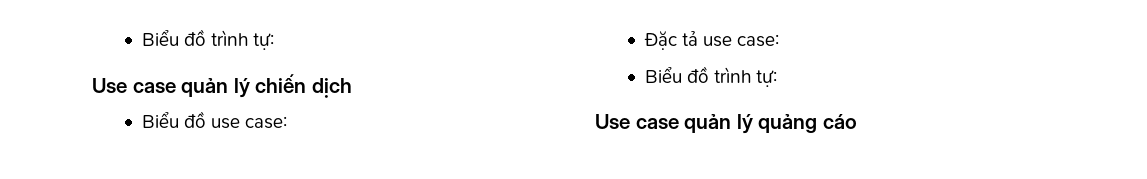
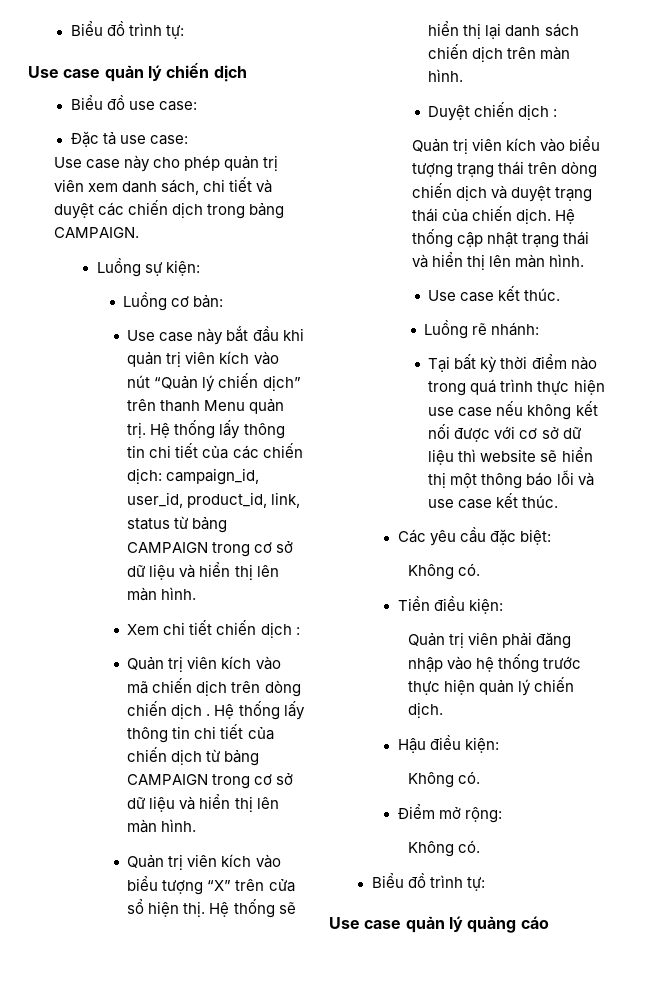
(780, 40) none -> [54,155,279,172] [54,177,273,195] [54,200,285,219] [54,227,140,238] [96,258,200,277] [123,292,224,311] [127,326,304,345] [127,351,279,368] [127,373,301,392] [127,398,285,414] [127,420,285,439] [127,443,303,459] [127,468,260,485] [127,492,301,508] [127,516,228,533] [127,541,294,557] [127,562,279,581] [127,587,197,601] [127,620,300,639] [127,656,281,673] [127,678,301,697] [127,701,305,720] [127,724,274,743] [127,747,260,766] [127,773,294,789] [127,794,279,813] [127,819,197,833] [127,854,281,871] [127,876,295,895] [127,899,296,918] [428,21,579,40] [428,44,571,63] [428,69,464,82] [428,102,558,121] [411,136,601,155] [411,161,597,178] [411,183,592,202] [411,206,575,225] [411,229,589,248] [411,252,585,271] [428,286,561,302] [424,320,540,339] [428,354,597,373] [428,379,605,396] [428,401,598,420] [428,424,581,442] [428,447,593,465] [428,470,594,489] [428,493,559,509] [397,527,552,546] [407,563,480,580] [397,596,503,614] [407,632,571,649] [407,654,581,673] [407,677,574,696] [407,702,443,719] [397,735,499,754] [407,771,480,788] [397,804,502,823] [407,840,480,857] // Use case này cho phép quản trị viên xem danh sách, chi tiết và duyệt các chiến dịch trong bảng CAMPAIGN. // Luồng sự kiện: // Luồng cơ bản: // Use case này bắt đầu khi quản trị viên kích vào nút “Quản lý chiến dịch” trên thanh Menu quản trị. Hệ thống lấy thông tin chi tiết của các chiến dịch: campaign_id, user_id, product_id, link, status từ bảng CAMPAIGN trong cơ sở dữ liệu và hiển thị lên màn hình. // Xem chi tiết chiến dịch : // Quản trị viên kích vào mã chiến dịch trên dòng chiến dịch . Hệ thống lấy thông tin chi tiết của chiến dịch từ bảng CAMPAIGN trong cơ sở dữ liệu và hiển thị lên màn hình. // Quản trị viên kích vào biểu tượng “X” trên cửa sổ hiện thị. Hệ thống sẽ hiển thị lại danh sách chiến dịch trên màn hình. // Duyệt chiến dịch : // Quản trị viên kích vào biểu tượng trạng thái trên dòng chiến dịch và duyệt trạng thái của chiến dịch. Hệ thống cập nhật trạng thái và hiển thị lên màn hình. // Use case kết thúc. // Luồng rẽ nhánh: // Tại bất kỳ thời điểm nào trong quá trình thực hiện use case nếu không kết nối được với cơ sở dữ liệu thì website sẽ hiển thị một thông báo lỗi và use case kết thúc. // Các yêu cầu đặc biệt: // Không có. // Tiền điều kiện: // Quản trị viên phải đăng nhập vào hệ thống trước thực hiện quản lý chiến dịch. // Hậu điều kiện: // Không có. // Điểm mở rộng: // Không có.

